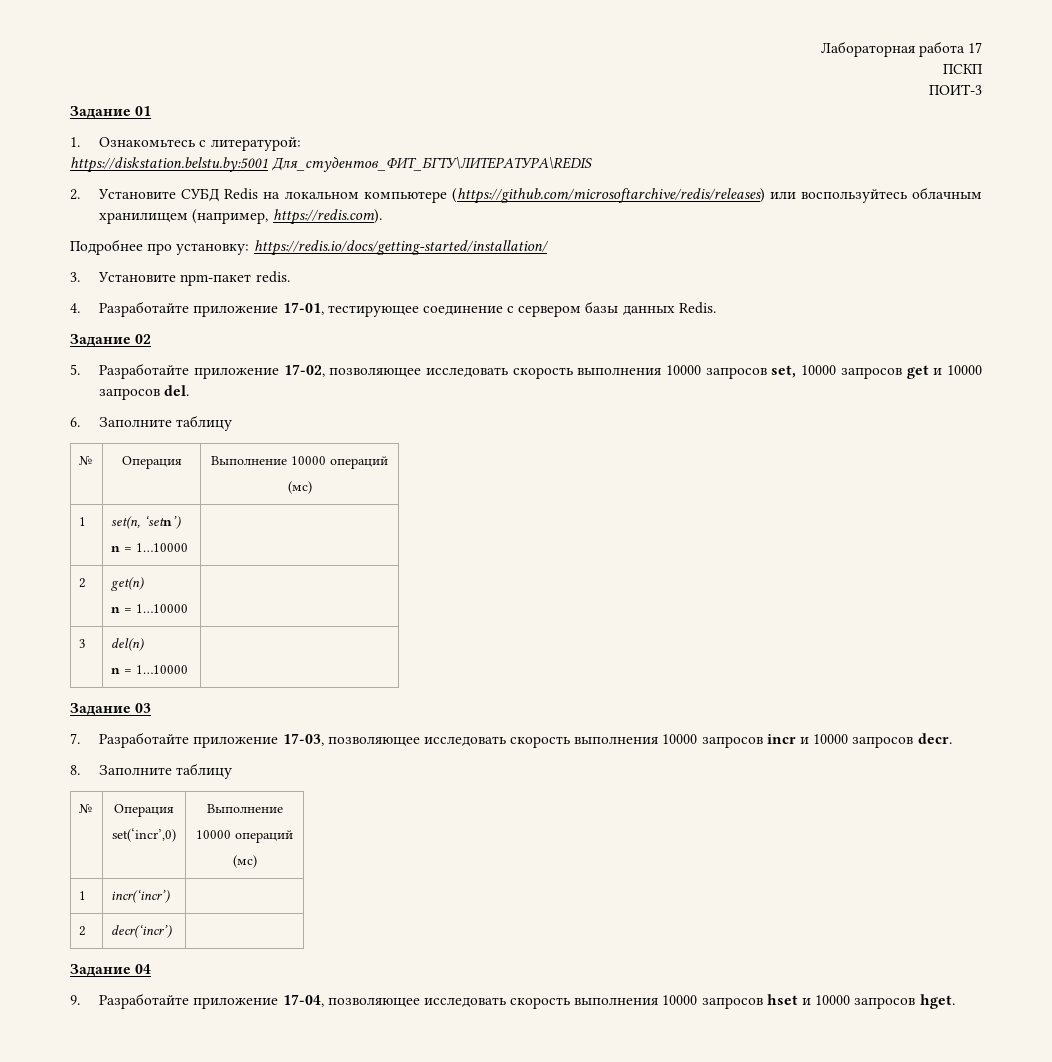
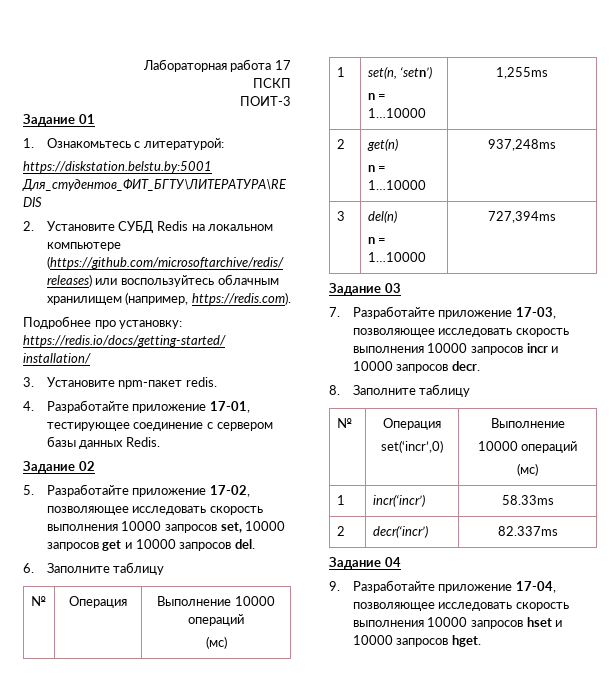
(189, 547) none -> [496,67,548,79] 1,255ms
(189, 608) none -> [488,139,556,151] 937,248ms
(189, 669) none -> [488,211,556,223] 727,394ms
(171, 896) none -> [501,495,554,505] 58.33ms
(173, 931) none -> [497,526,558,536] 82.337ms

